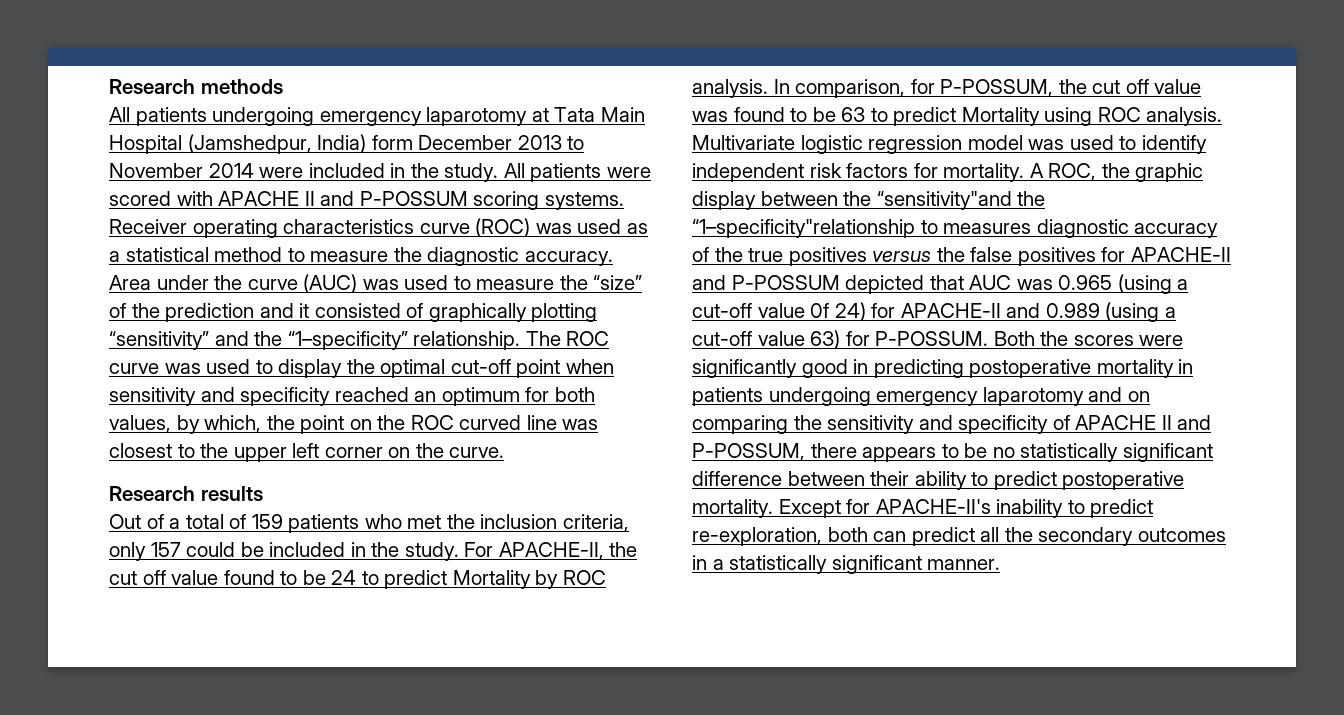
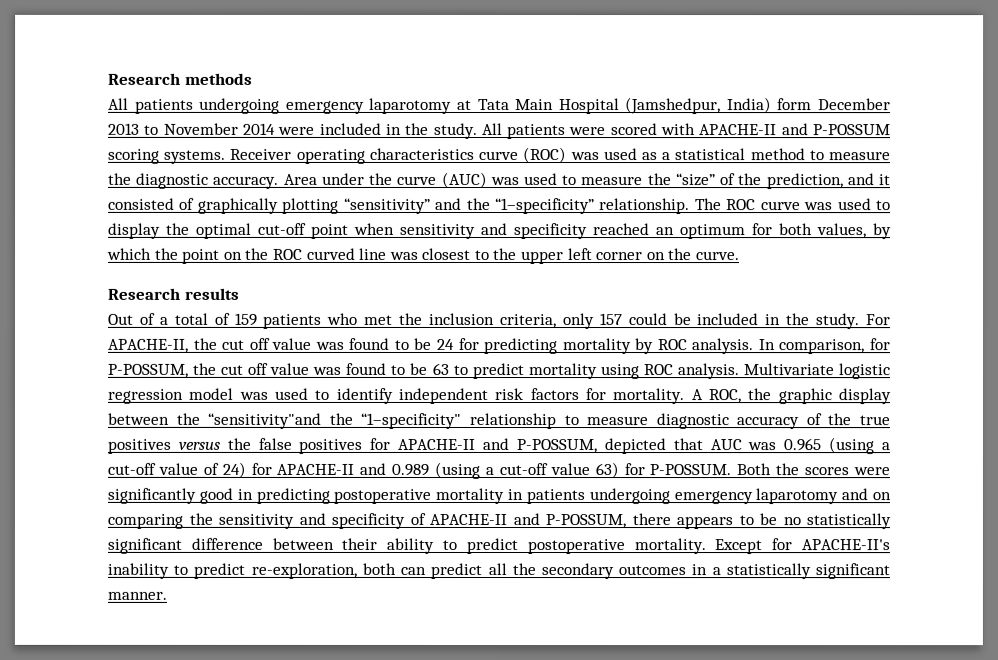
[218,191,315,206] APACHE II -> [699,124,778,136] APACHE-II
[165,303,255,322] prediction -> [766,173,844,190] prediction,
[204,415,262,433] which, -> [107,247,152,260] which
(219, 577) none -> [314,341,344,350] was
[361,570,531,589] to predict Mortality -> [457,337,631,355] for predicting mortality
[961,107,1040,126] Mortality -> [527,363,597,380] mortality
[692,219,1032,238] “1–specificity"relationship to measures -> [360,412,649,430] “1–specificity" relationship to measure
[731,275,840,290] P-POSSUM -> [515,439,597,454] P-POSSUM,
[810,303,830,318] 0f -> [202,462,219,475] of
[1075,415,1172,430] APACHE II -> [429,513,507,526] APACHE-II

